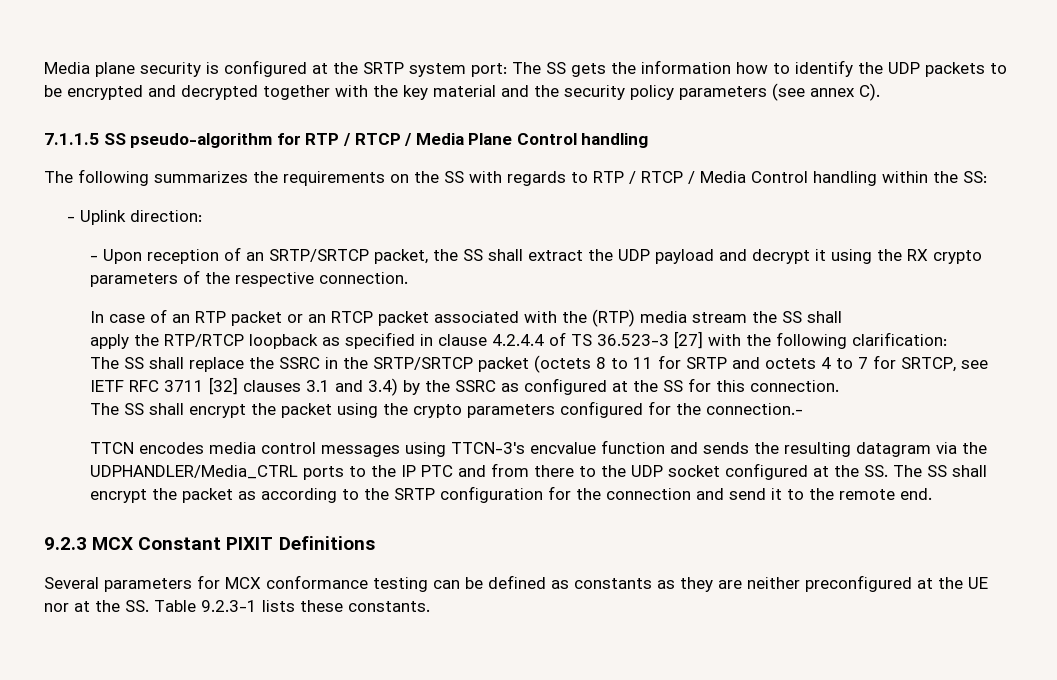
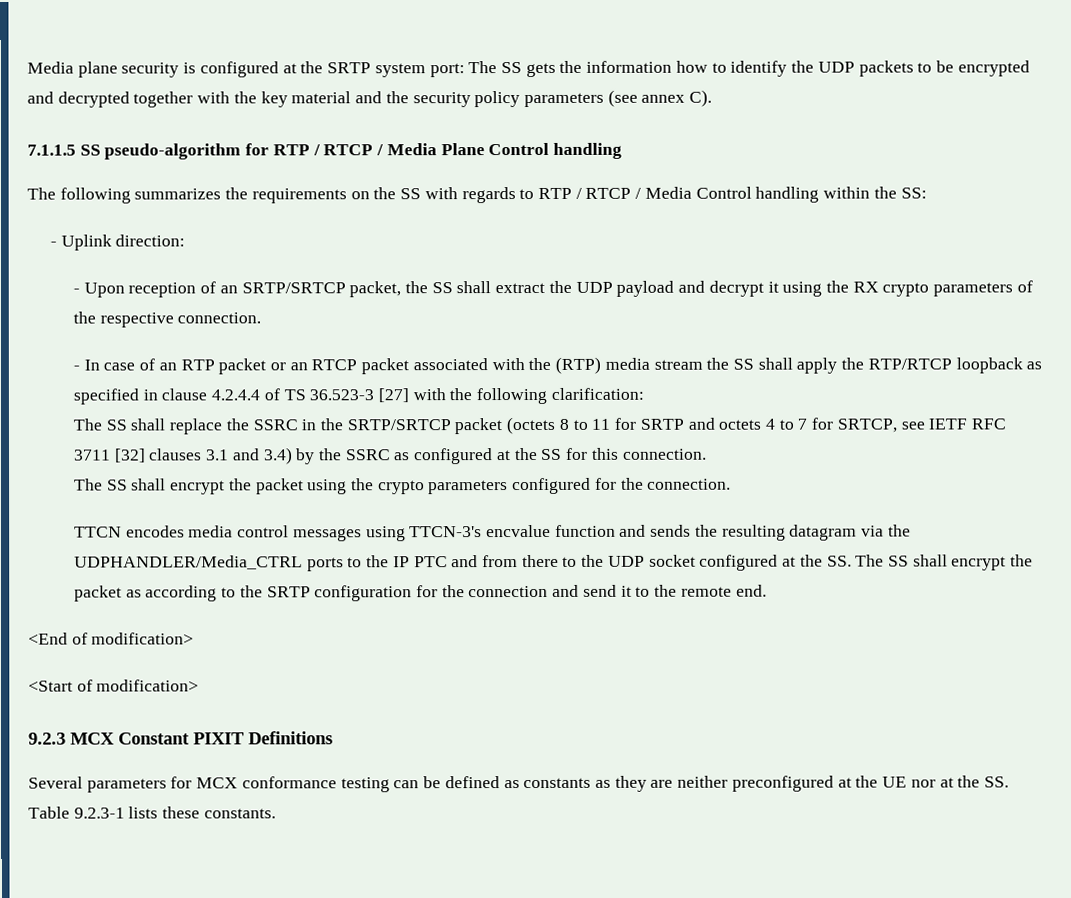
(409, 278) none -> [72,365,80,371] -
(843, 317) // -> (793, 363) none
[706,403,804,415] connection.- -> [647,478,732,490] connection.
(933, 494) none -> [28,632,195,645] [28,679,200,692] // <End of modification> // <Start of modification>

